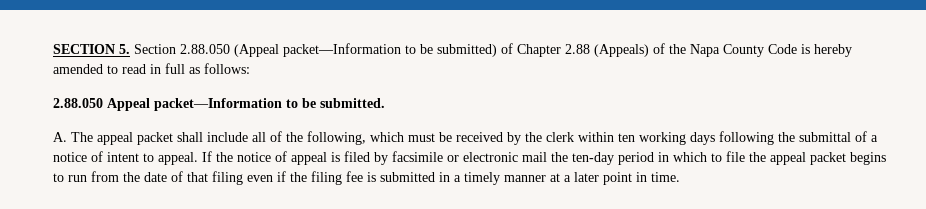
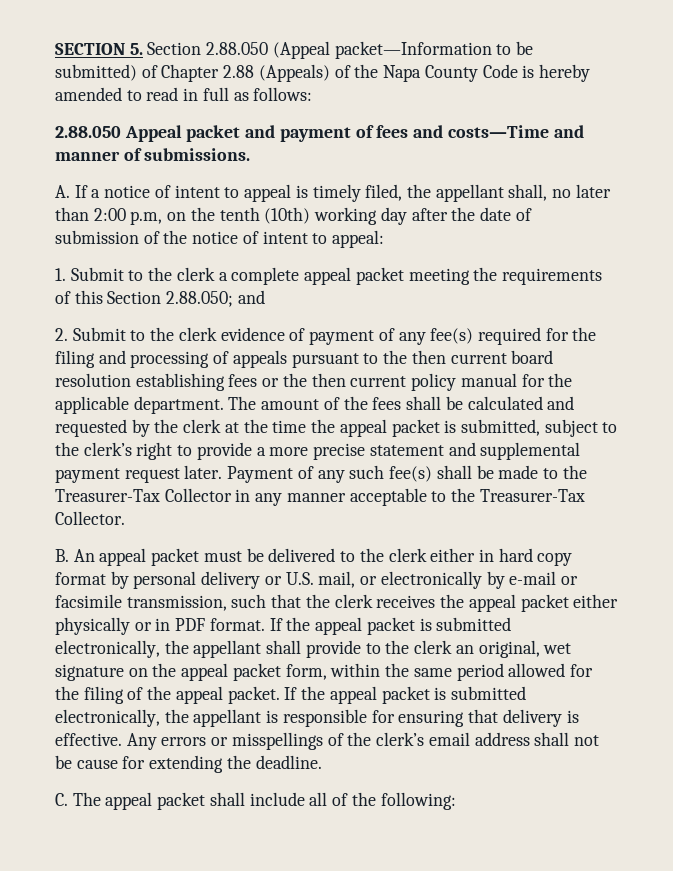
[154,98,385,111] [53,132,67,142] packet—Information to be submitted. // A. -> [186,125,584,142] [55,148,251,161] [55,184,611,202] [55,207,532,225] [55,230,385,248] [55,267,602,285] [55,290,265,307] [55,327,597,345] [55,350,554,368] [55,373,573,391] [55,396,575,414] [55,419,618,437] [55,442,581,460] [55,465,587,483] [55,488,585,506] [55,511,125,525] [55,548,573,566] [55,571,578,589] [55,594,619,612] [55,617,512,635] [55,640,572,658] [55,663,593,681] [55,686,526,704] [55,709,579,727] [55,732,599,750] [55,755,322,773] [55,793,68,806] packet and payment of fees and costs—Time and manner of submissions. // A. If a notice of intent to appeal is timely filed, the appellant shall, no later than 2:00 p.m, on the tenth (10th) working day after the date of submission of the notice of intent to appeal: // 1. Submit to the clerk a complete appeal packet meeting the requirements of this Section 2.88.050; and // 2. Submit to the clerk evidence of payment of any fee(s) required for the filing and processing of appeals pursuant to the then current board resolution establishing fees or the then current policy manual for the applicable department. The amount of the fees shall be calculated and requested by the clerk at the time the appeal packet is submitted, subject to the clerk’s right to provide a more precise statement and supplemental payment request later. Payment of any such fee(s) shall be made to the Treasurer-Tax Collector in any manner acceptable to the Treasurer-Tax Collector. // B. An appeal packet must be delivered to the clerk either in hard copy format by personal delivery or U.S. mail, or electronically by e-mail or facsimile transmission, such that the clerk receives the appeal packet either physically or in PDF format. If the appeal packet is submitted electronically, the appellant shall provide to the clerk an original, wet signature on the appeal packet form, within the same period allowed for the filing of the appeal packet. If the appeal packet is submitted electronically, the appellant is responsible for ensuring that delivery is effective. Any errors or misspellings of the clerk’s email address shall not be cause for extending the deadline. // C.
[307,131,878,145] [53,151,886,165] [53,171,680,185] following, which must be received by the clerk within ten working days following the submittal of a notice of intent to appeal. If the notice of appeal is filed by facsimile or electronic mail the ten-day period in which to file the appeal packet begins to run from the date of that filing even if the filing fee is submitted in a timely manner at a later point in time. -> [380,792,456,810] following:

